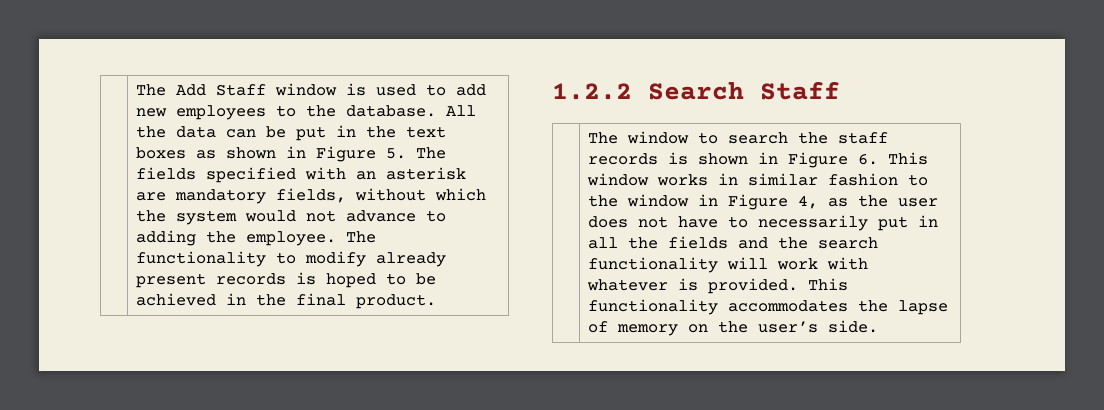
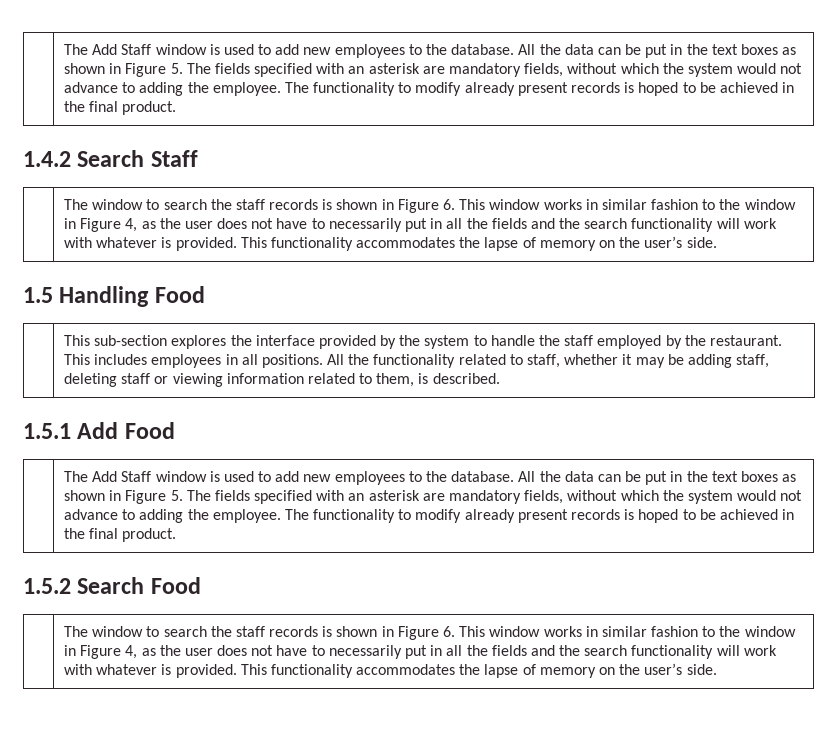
[552,83,632,100] 1.2.2 -> [23,151,71,167] 1.4.2
(878, 326) none -> [23,286,205,307] [63,335,782,349] [63,354,770,368] [63,373,500,387] [23,422,175,439] [63,471,797,485] [63,490,803,504] [63,509,795,523] [63,528,177,542] [23,577,201,594] [63,626,796,640] [63,645,777,659] [63,663,717,678] // 1.5 Handling Food // | This sub-section explores the interface provided by the system to handle the staff employed by the restaurant. This includes employees in all positions. All the functionality related to staff, whether it may be adding staff, deleting staff or viewing information related to them, is described. // 1.5.1 Add Food // | The Add Staff window is used to add new employees to the database. All the data can be put in the text boxes as shown in Figure 5. The fields specified with an asterisk are mandatory fields, without which the system would not advance to adding the employee. The functionality to modify already present records is hoped to be achieved in the final product. // 1.5.2 Search Food // | The window to search the staff records is shown in Figure 6. This window works in similar fashion to the window in Figure 4, as the user does not have to necessarily put in all the fields and the search functionality will work with whatever is provided. This functionality accommodates the lapse of memory on the user’s side.

